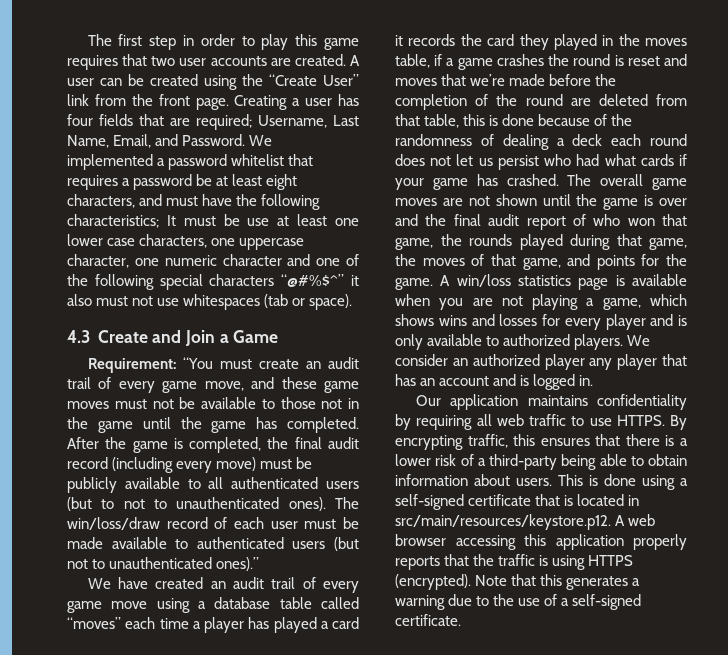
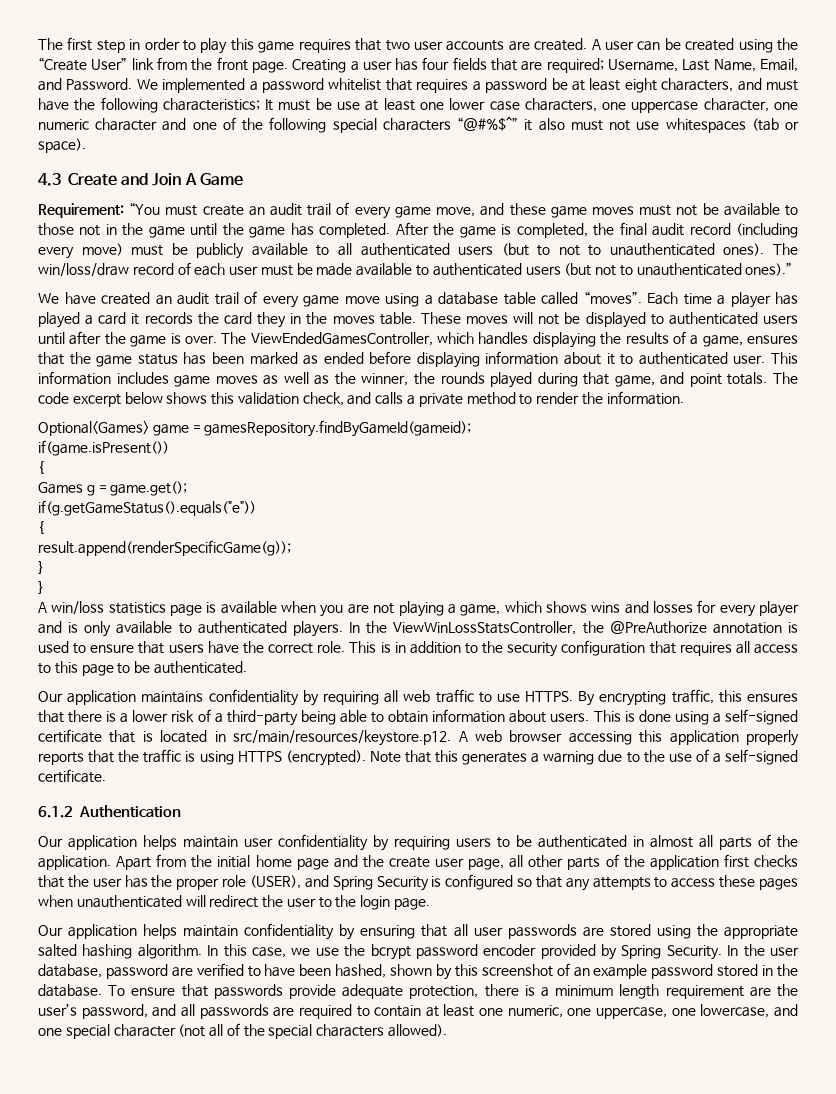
[219,334,229,343] a -> [184,173,197,185] A
[67,617,156,629] “moves” each -> [583,291,678,305] “moves”. Each
[553,34,597,50] played -> (287, 320) none
[395,54,687,70] [395,74,617,86] [395,94,687,110] [395,114,633,128] [395,134,687,150] [395,154,687,170] [395,174,687,190] [395,194,687,210] [395,214,687,230] [395,238,433,250] table, if a game crashes the round is reset and moves that we’re made before the completion of the round are deleted from that table, this is done because of the randomness of dealing a deck each round does not let us persist who had what cards if your game has crashed. The overall game moves are not shown until the game is over and the final audit report of who won that game, -> [379,312,798,328] [38,331,798,348] [38,351,799,368] [38,371,409,387] table. These moves will not be displayed to authenticated users until after the game is over. The ViewEndedGamesController, which handles displaying the results of a game, ensures that the game status has been marked as ended before displaying information about it to authenticated user. This information includes game moves as well as the winner,
[395,254,687,270] [395,278,433,290] the moves of that game, and points for the game. -> [660,372,798,387] [38,391,684,407] [38,420,472,437] [38,440,169,456] [38,461,44,474] [38,481,188,496] [38,500,256,516] [38,521,44,534] [38,540,291,556] [38,561,44,574] [38,581,44,594] and point totals. The code excerpt below shows this validation check, and calls a private method to render the information. // Optional<Games> game = gamesRepository.findByGameId(gameid); // if(game.isPresent()) // { // Games g = game.get(); // if(g.getGameStatus().equals("e")) // { // result.append(renderSpecificGame(g)); // } // } //
[503,334,651,350] [395,354,687,370] [395,374,594,390] authorized players. We consider an authorized player any player that has an account and is logged in. -> [197,621,798,637] [38,640,798,657] [38,661,247,676] authenticated players. In the ViewWinLossStatsController, the @PreAuthorize annotation is used to ensure that users have the correct role. This is in addition to the security configuration that requires all access to this page to be authenticated.
(461, 620) none -> [38,805,181,818] [38,834,798,851] [38,854,798,870] [38,874,799,891] [38,895,431,910] [38,923,799,940] [38,944,800,960] [38,963,799,980] [38,984,798,999] [38,1003,798,1019] [38,1023,448,1039] // 6.1.2 Authentication // Our application helps maintain user confidentiality by requiring users to be authenticated in almost all parts of the application. Apart from the initial home page and the create user page, all other parts of the application first checks that the user has the proper role (USER), and Spring Security is configured so that any attempts to access these pages when unauthenticated will redirect the user to the login page. // Our application helps maintain confidentiality by ensuring that all user passwords are stored using the appropriate salted hashing algorithm. In this case, we use the bcrypt password encoder provided by Spring Security. In the user database, password are verified to have been hashed, shown by this screenshot of an example password stored in the database. To ensure that passwords provide adequate protection, there is a minimum length requirement are the user’s password, and all passwords are required to contain at least one numeric, one uppercase, one lowercase, and one special character (not all of the special characters allowed).

